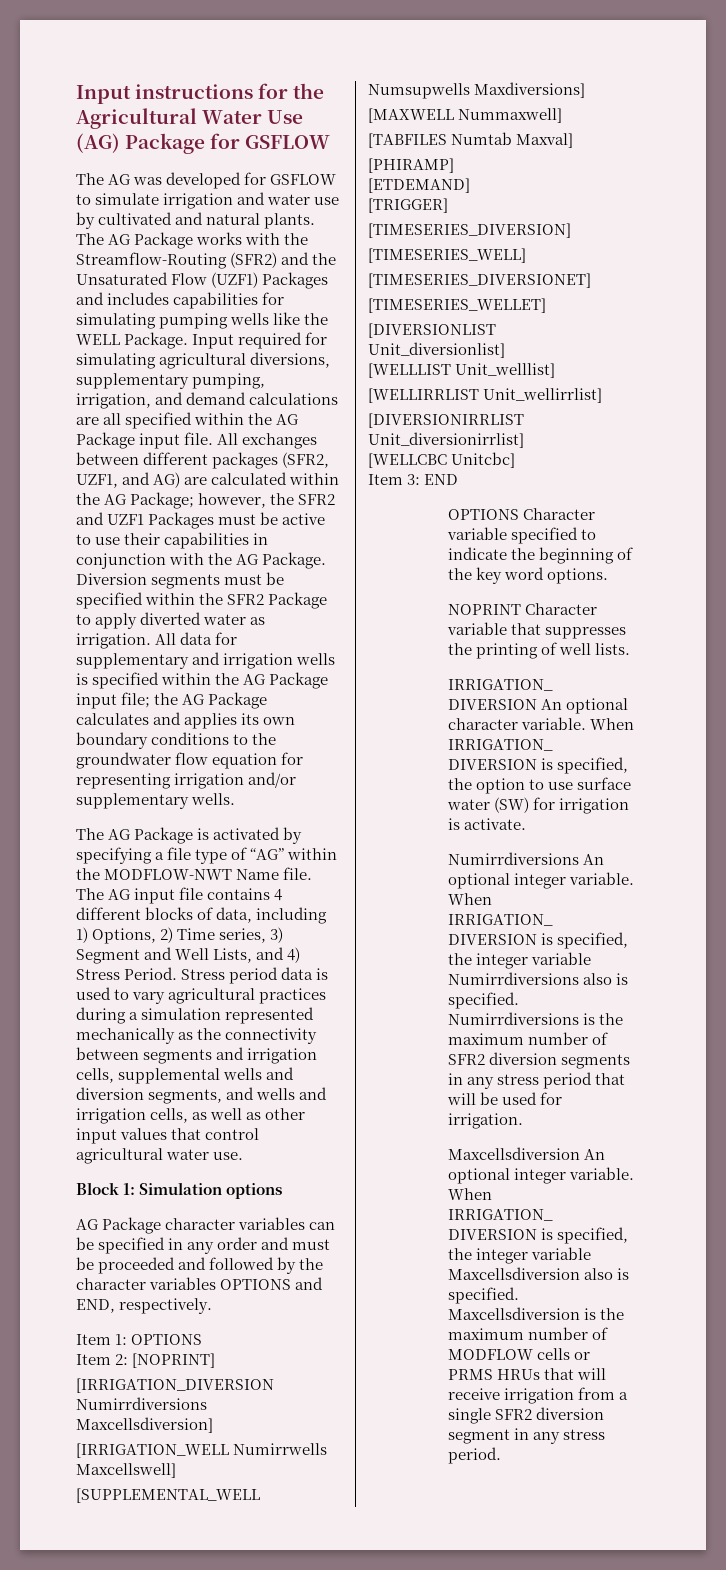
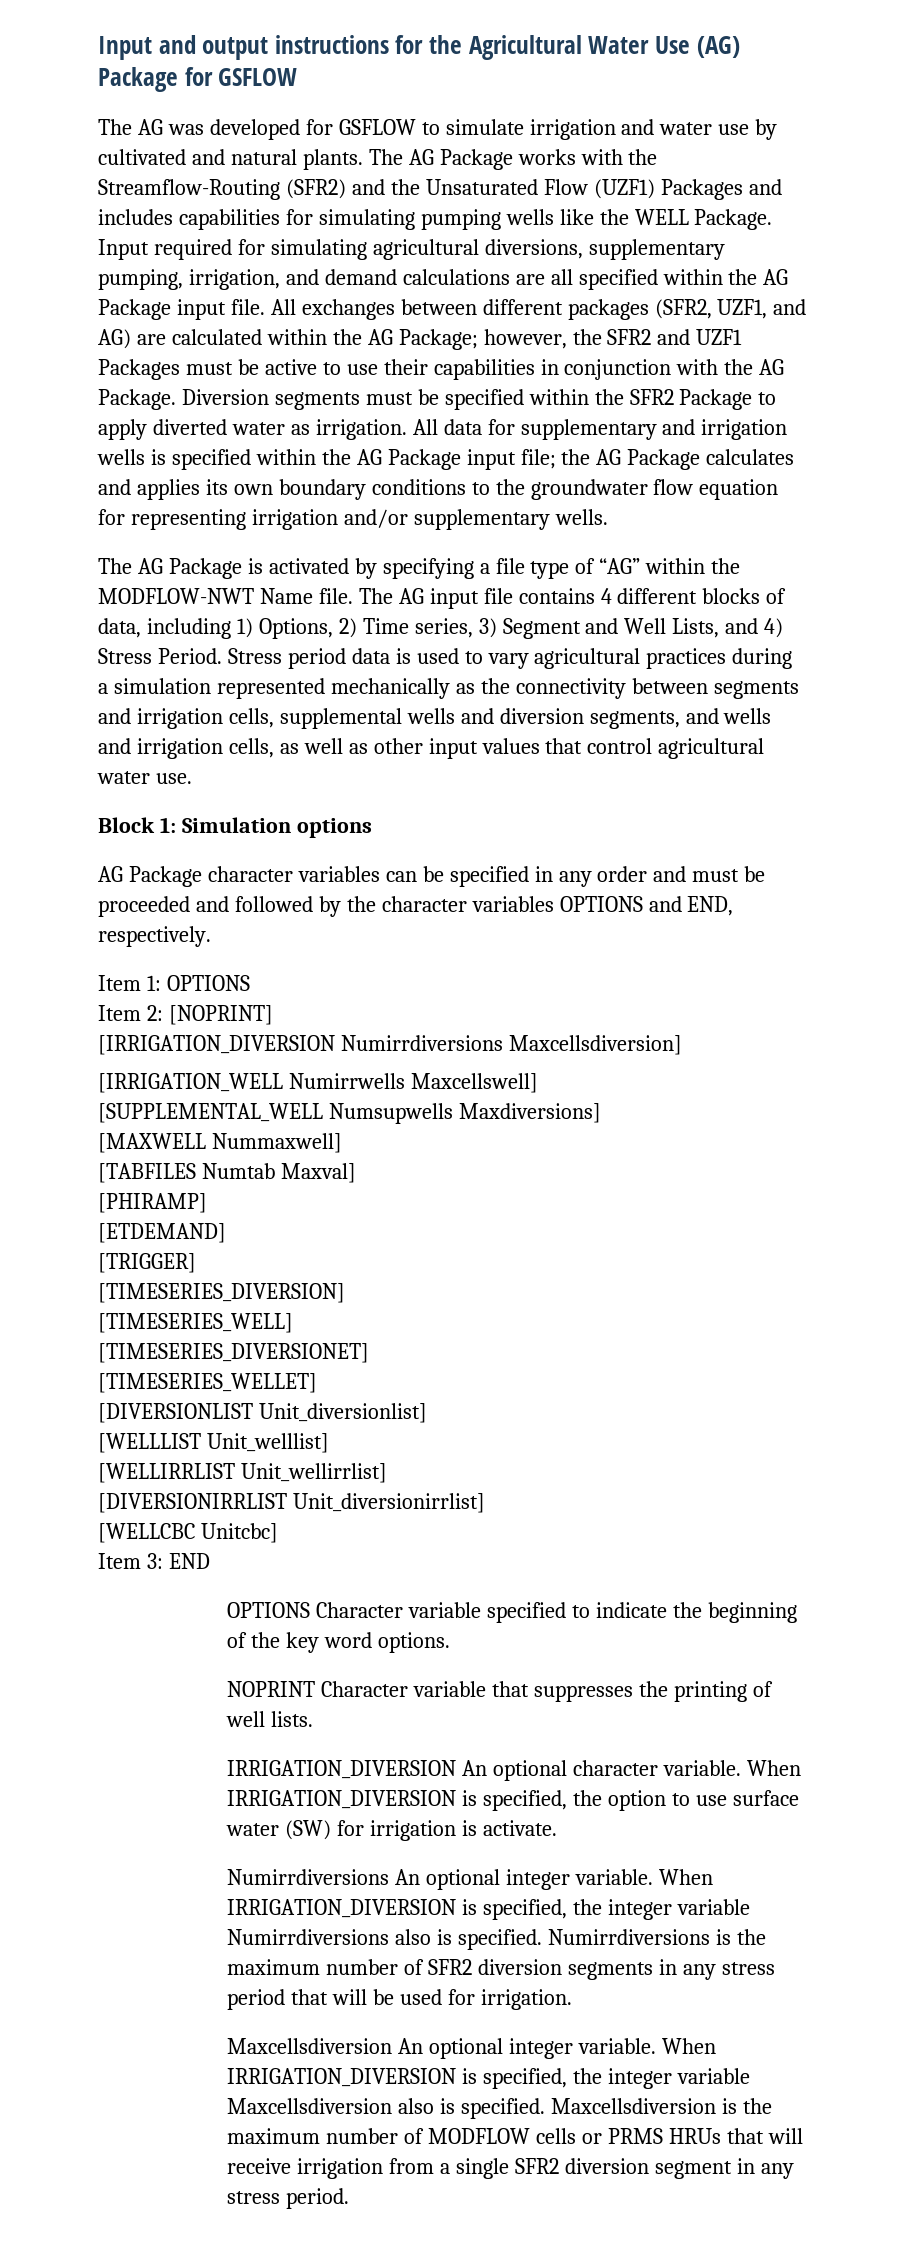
[76,85,131,104] Input -> [98,35,269,60] Input and output

